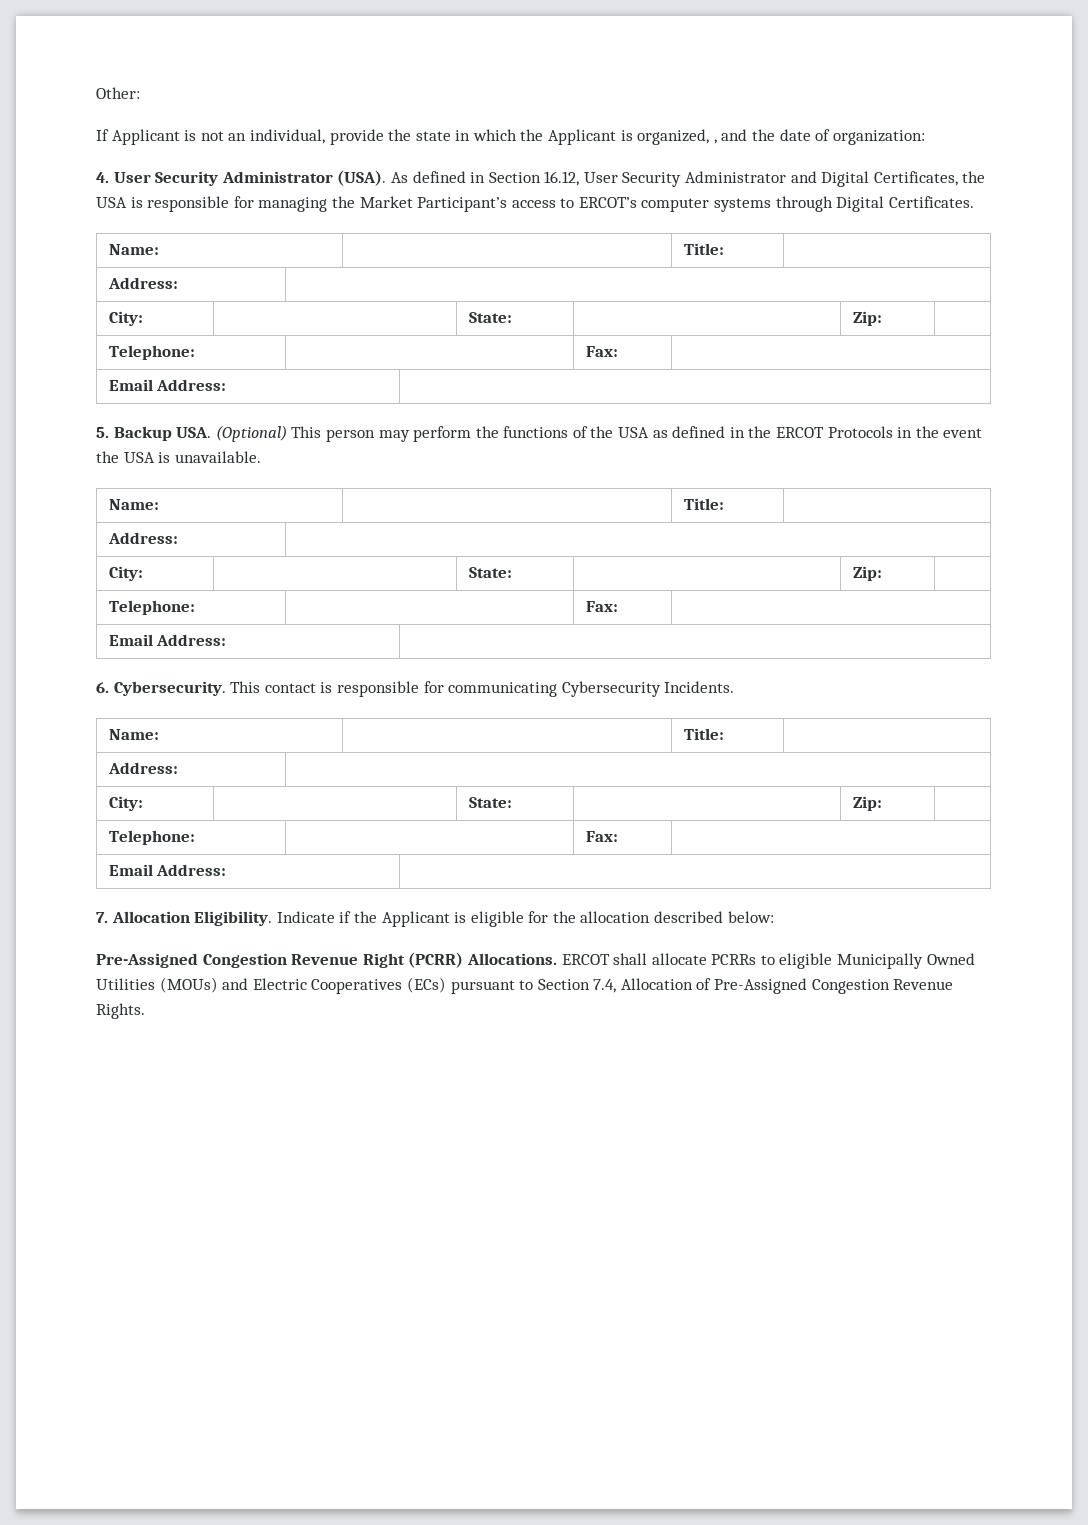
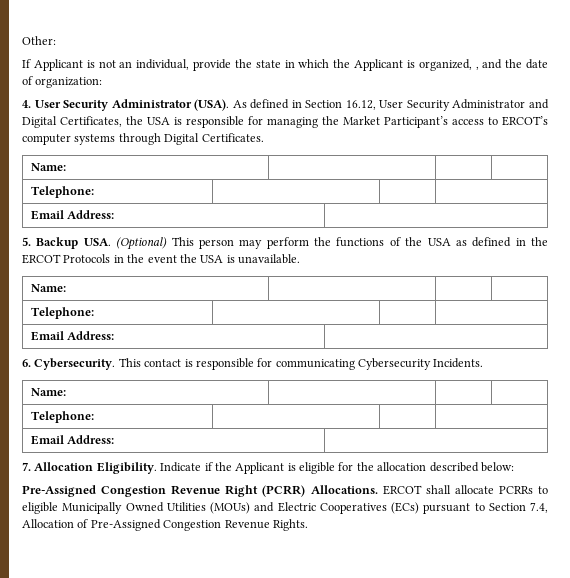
[683,243,724,255] [107,277,178,289] [108,311,143,326] [468,312,512,323] [852,311,882,326] [108,345,195,360] [585,346,618,357] Title: | // Address: | // City: | | State: | | Zip: | // Telephone: | | Fax: -> [30,186,94,198] | // Telephone: | |
[683,498,724,510] [107,532,178,544] [108,566,143,581] [468,567,512,578] [852,566,882,581] [108,600,195,615] [585,601,618,612] Title: | // Address: | // City: | | State: | | Zip: | // Telephone: | | Fax: -> [30,307,94,319] | // Telephone: | |
[683,728,724,740] [107,762,178,774] [108,796,143,811] [468,797,512,808] [852,796,882,811] [108,830,195,845] [585,831,618,842] Title: | // Address: | // City: | | State: | | Zip: | // Telephone: | | Fax: -> [30,411,94,423] | // Telephone: | |

